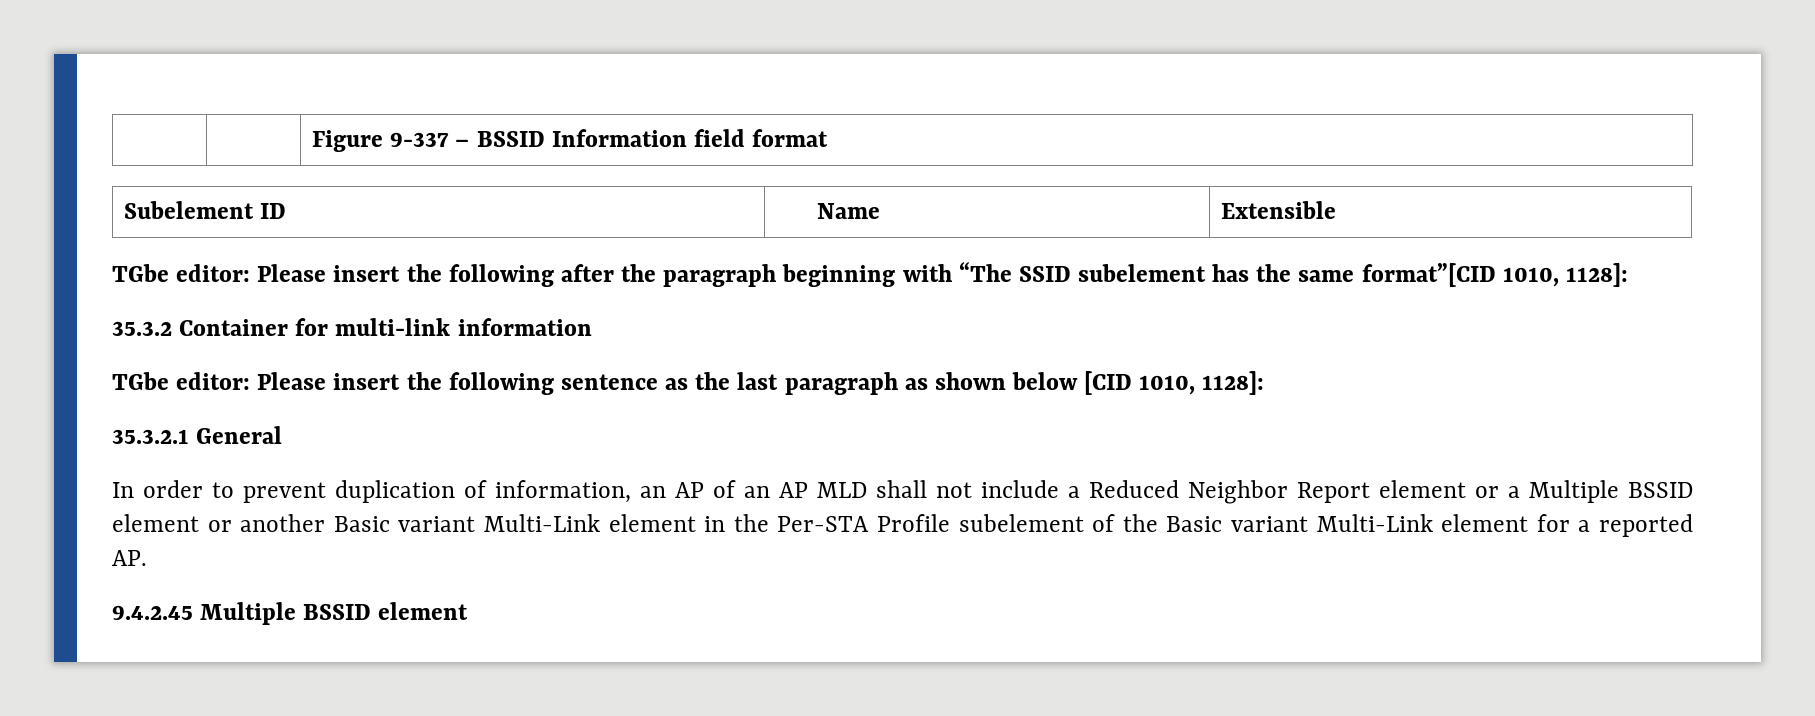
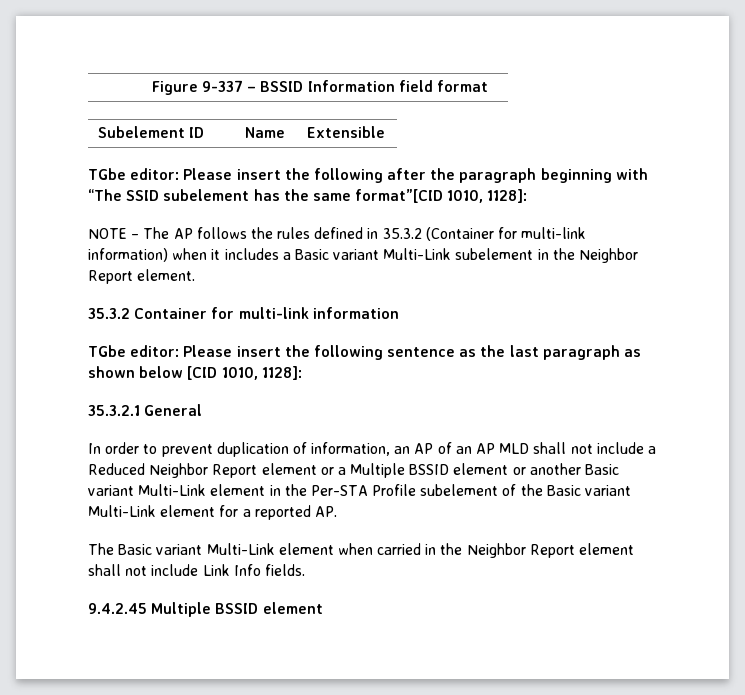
(1628, 275) none -> [88,227,587,241] [88,248,639,263] [88,269,196,284] // NOTE – The AP follows the rules defined in 35.3.2 (Container for multi-link information) when it includes a Basic variant Multi-Link subelement in the Neighbor Report element.
(147, 558) none -> [88,543,635,558] [88,564,305,576] // The Basic variant Multi-Link element when carried in the Neighbor Report element shall not include Link Info fields.

